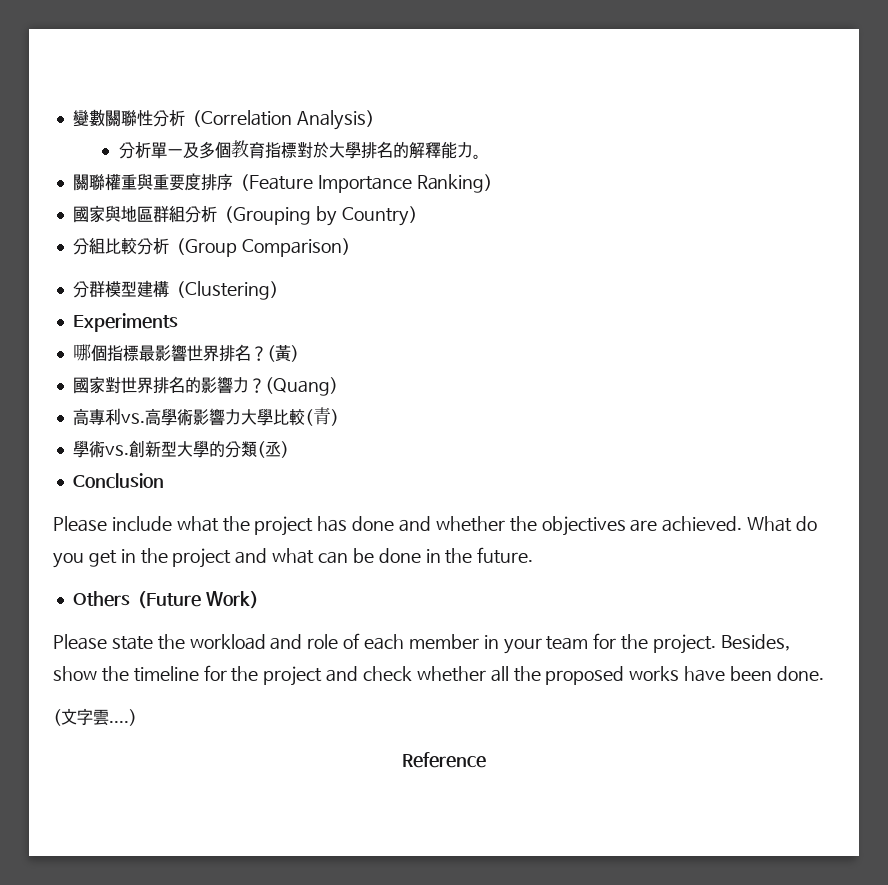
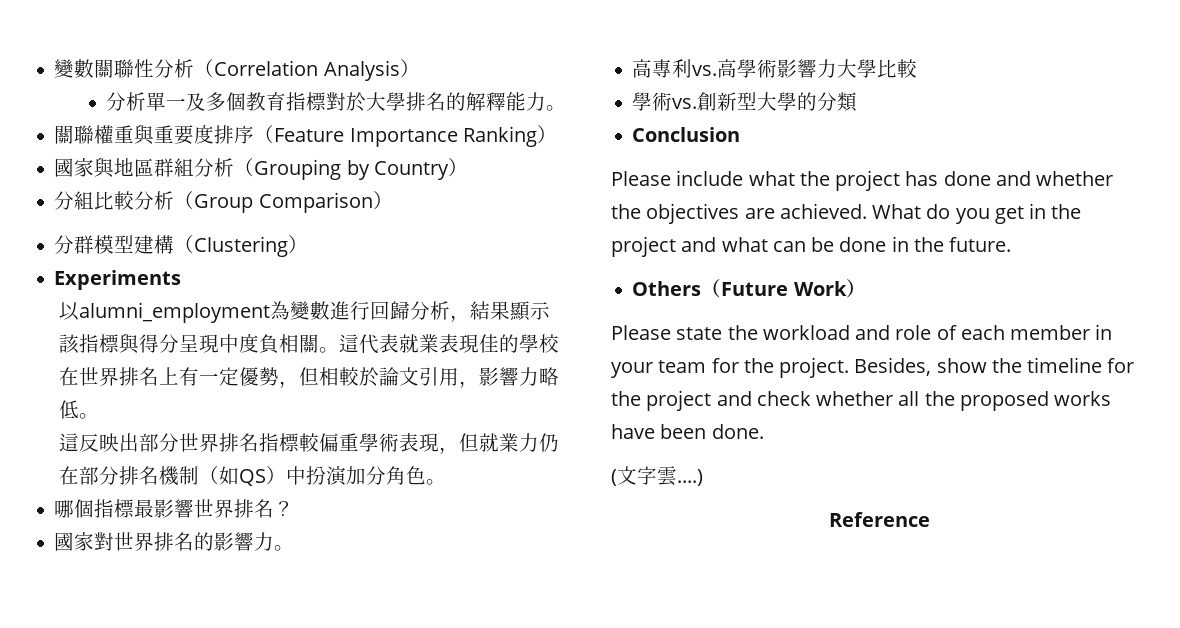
(178, 322) none -> [58,301,550,323] [58,333,559,354] [58,367,559,388] [58,400,99,419] [58,433,559,454] [58,466,446,486] // 以alumni_employment為變數進行回歸分析，結果顯示該指標與得分呈現中度負相關。這代表就業表現佳的學校在世界排名上有一定優勢，但相較於論文引用，影響力略低。 // 這反映出部分世界排名指標較偏重學術表現，但就業力仍在部分排名機制（如QS）中扮演加分角色。
[266,345,299,362] (黃) -> (295, 509) none
[248,377,338,396] ？(Quang) -> [274,545,295,551] 。
[304,407,339,426] (青) -> (918, 68) none
[256,441,289,458] (丞) -> (858, 102) none

